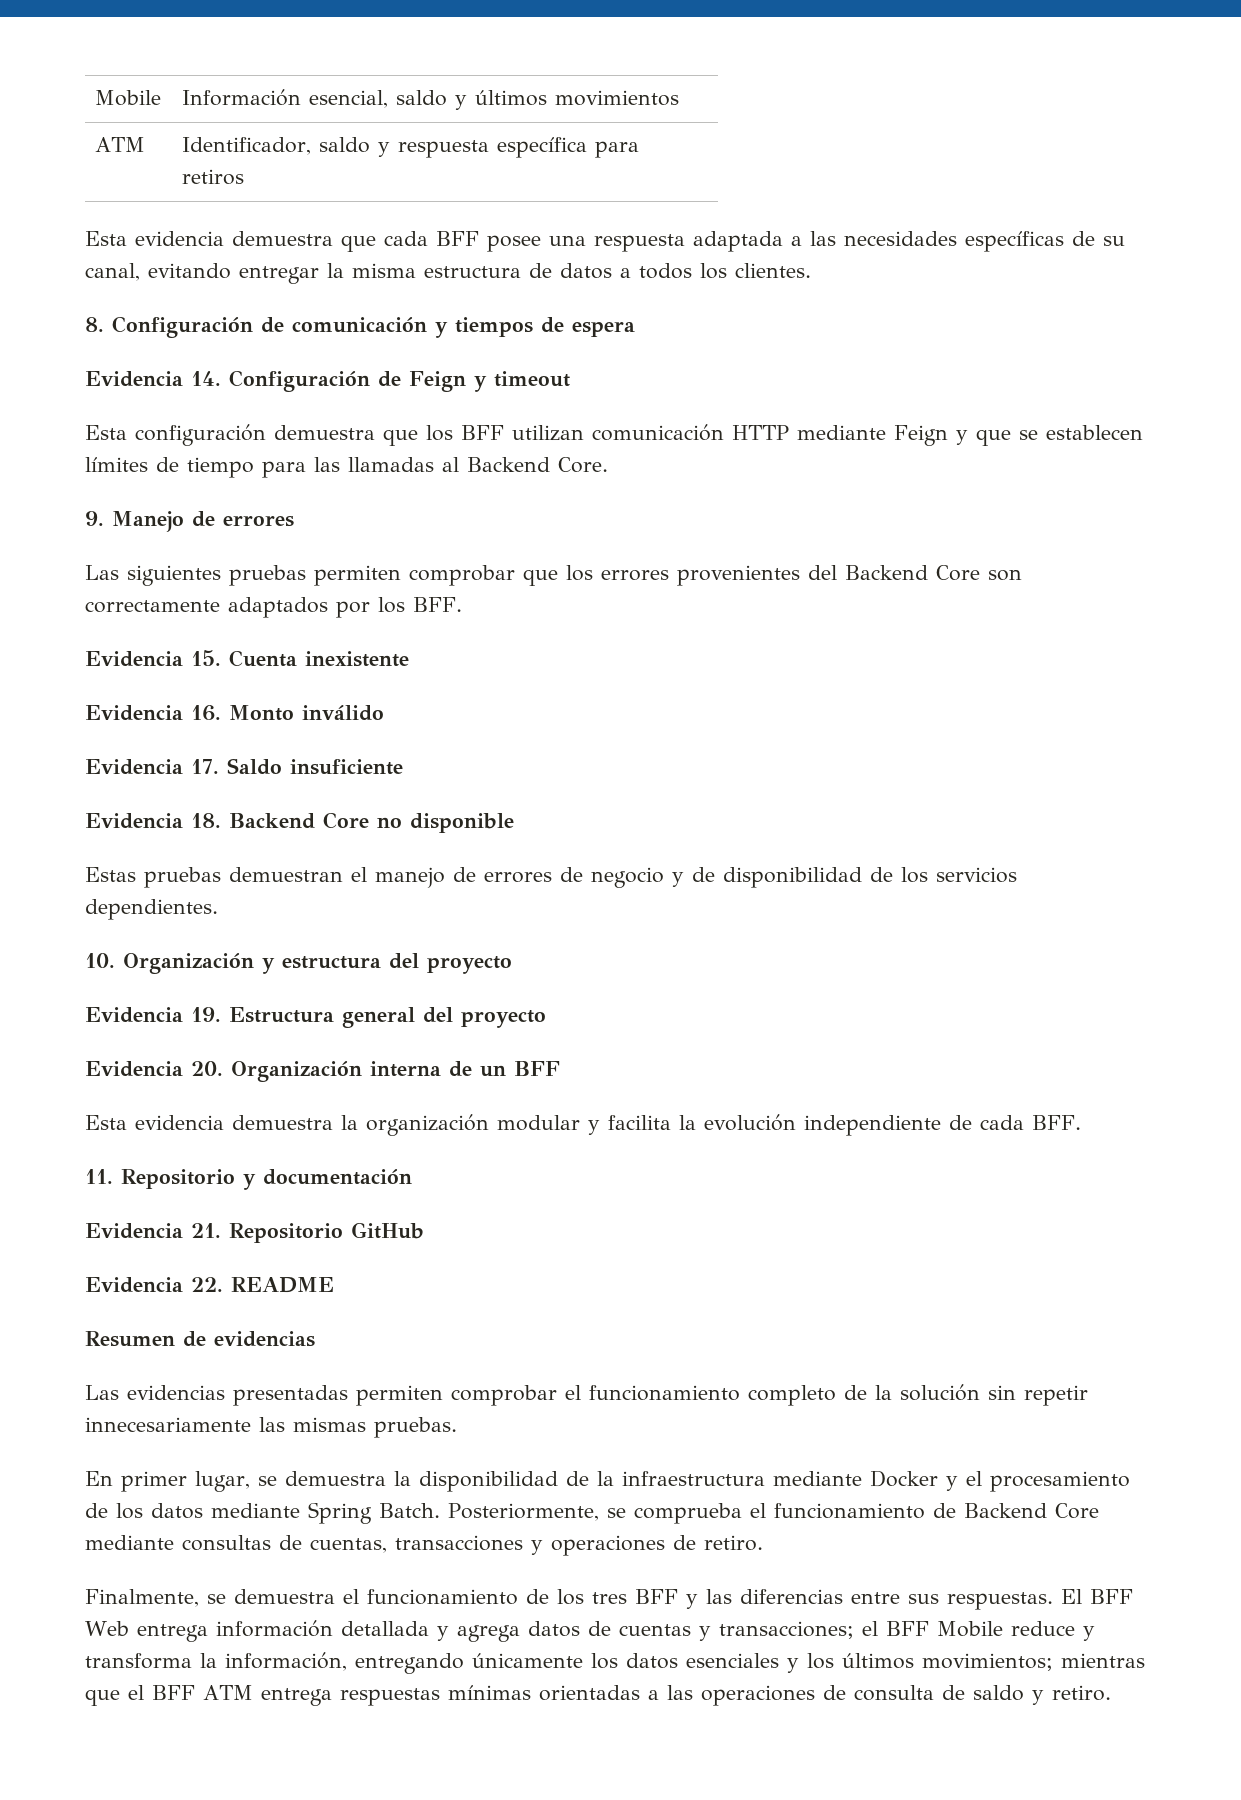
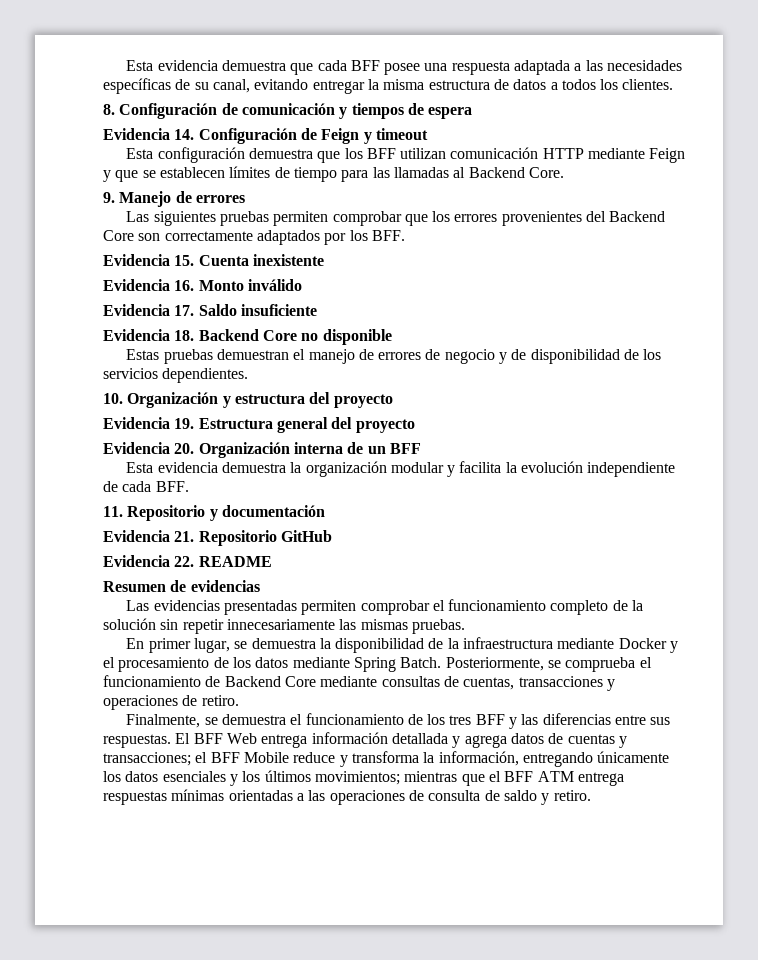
[95,90,162,106] [182,89,680,110] [95,137,146,152] [182,137,639,158] [182,169,245,185] Mobile | Información esencial, saldo y últimos movimientos // ATM | Identificador, saldo y respuesta específica para retiros // -> (126, 65) none

